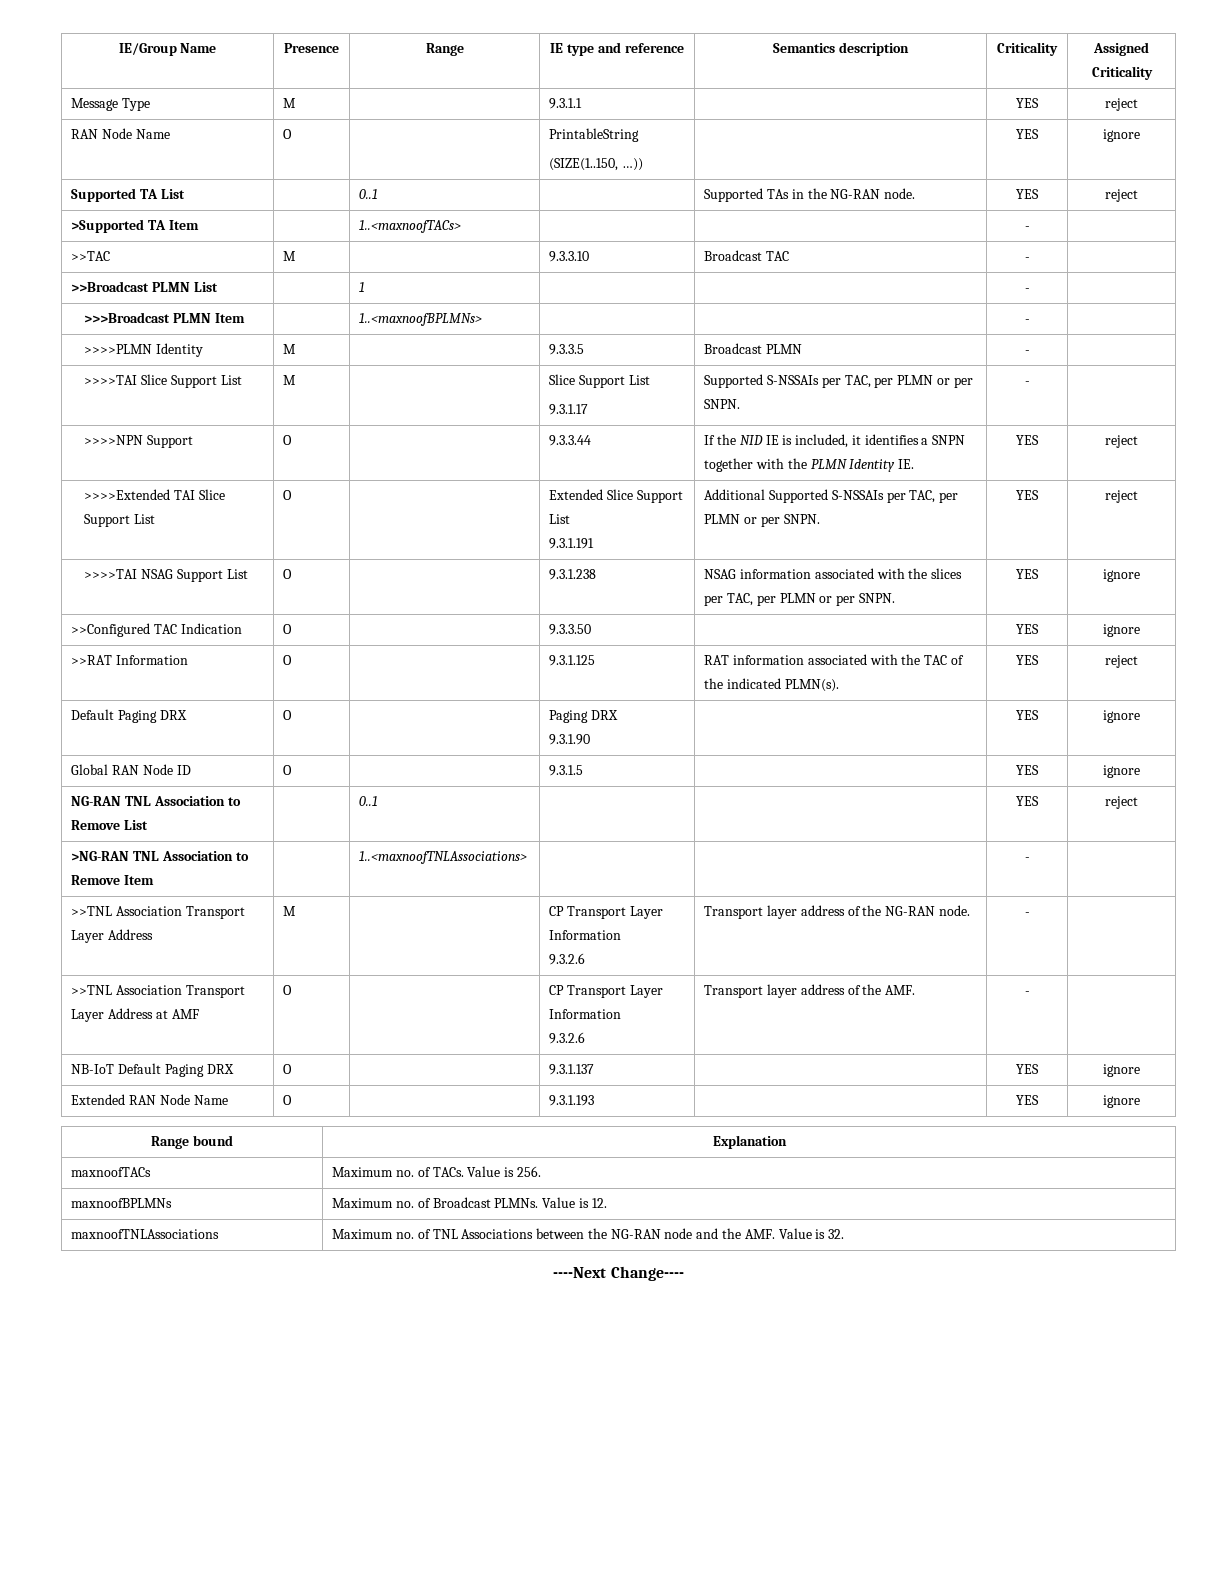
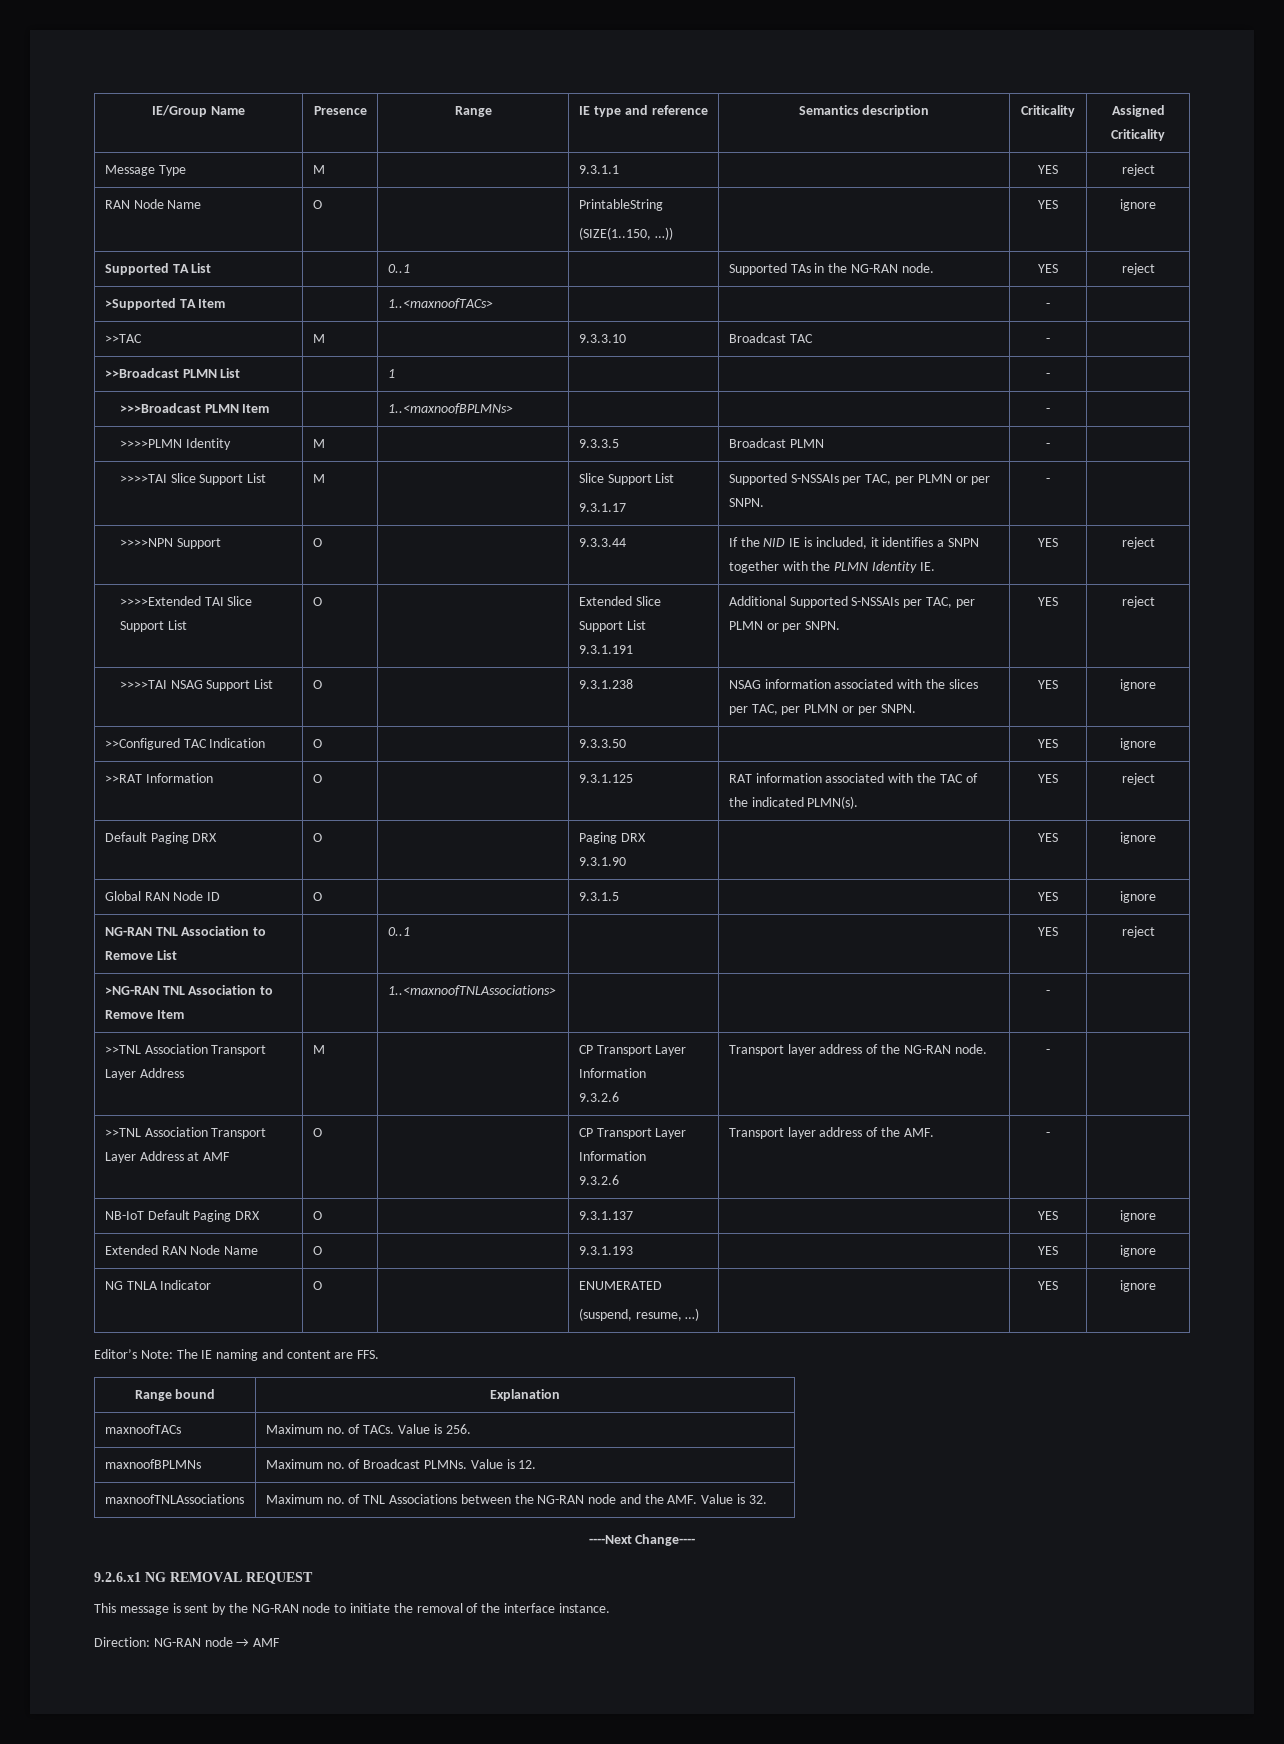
(1140, 1101) none -> [104,1280,212,1290] [312,1281,322,1290] [578,1281,662,1290] [578,1308,700,1321] [1038,1281,1058,1290] [1120,1280,1156,1292] [94,1349,380,1361] // NG TNLA Indicator | O | | ENUMERATED // (suspend, resume, …) | | YES | ignore // Editor’s Note: The IE naming and content are FFS.
(684, 1273) none -> [94,1572,313,1584] [94,1603,610,1615] [94,1637,281,1647] // 9.2.6.x1 NG REMOVAL REQUEST // This message is sent by the NG-RAN node to initiate the removal of the interface instance. // Direction: NG-RAN node → AMF

